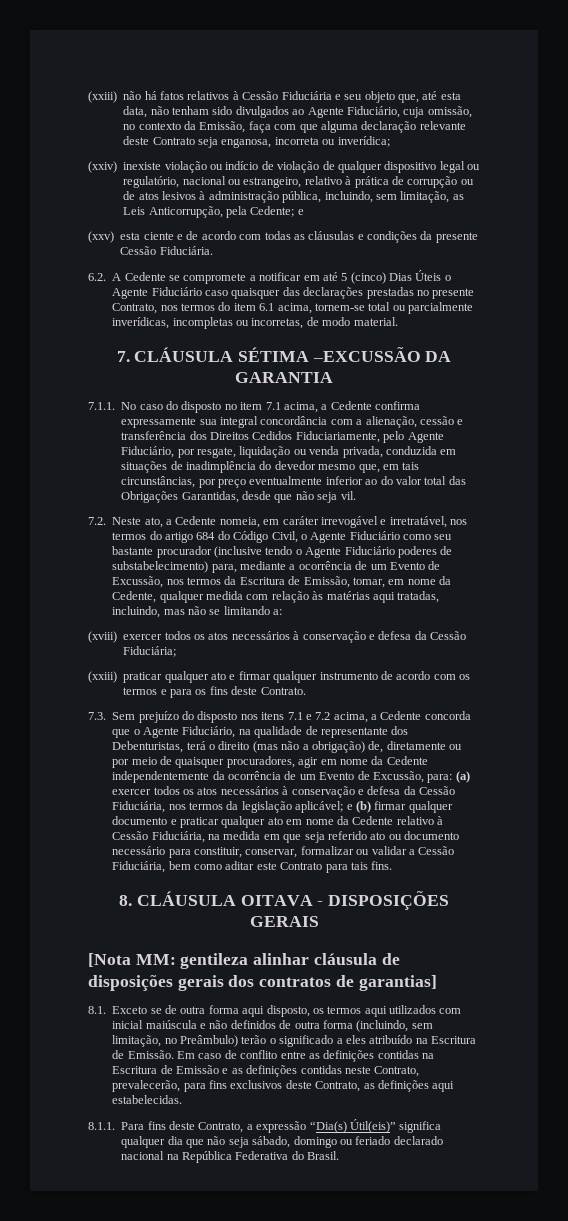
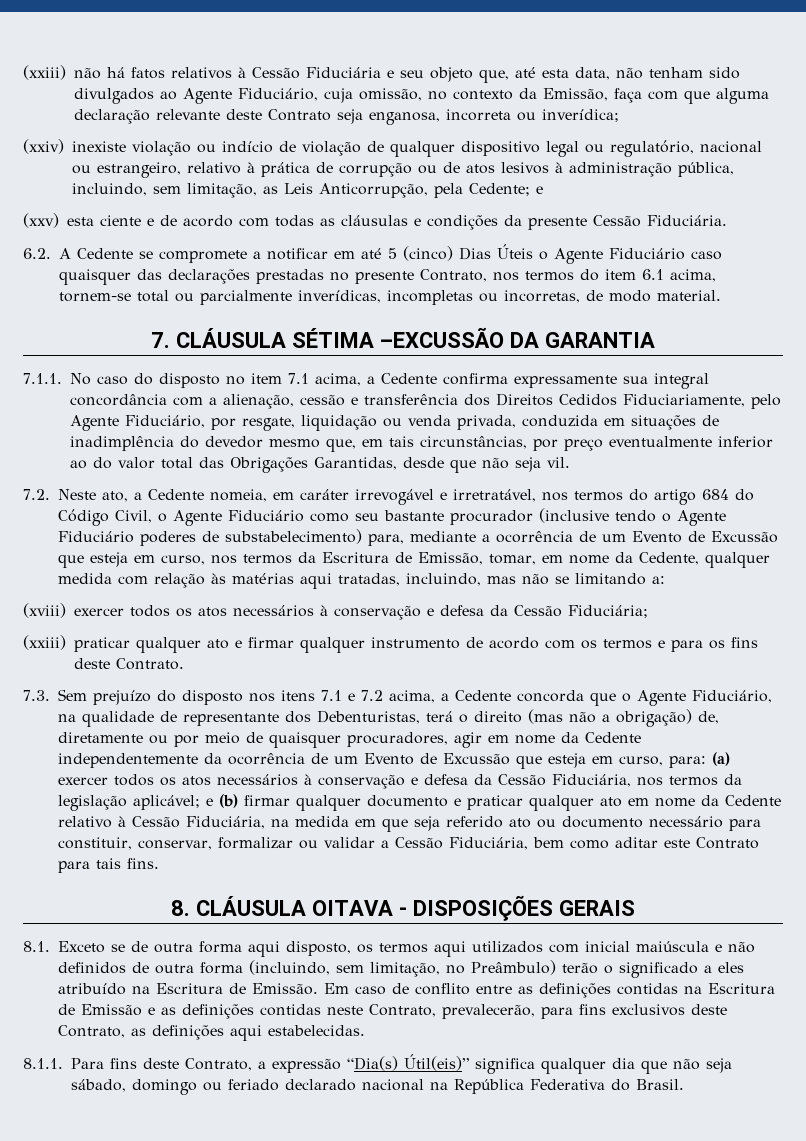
[112,576,164,588] Excussão, -> [711,531,778,543] [58,552,205,568] Excussão que esteja em curso,
[372,771,424,783] Excussão, -> [443,753,663,769] Excussão que esteja em curso,
[88,953,400,969] [88,975,437,991] // [Nota MM: gentileza alinhar cláusula de disposições gerais dos contratos de garantias] -> (635, 908) none

